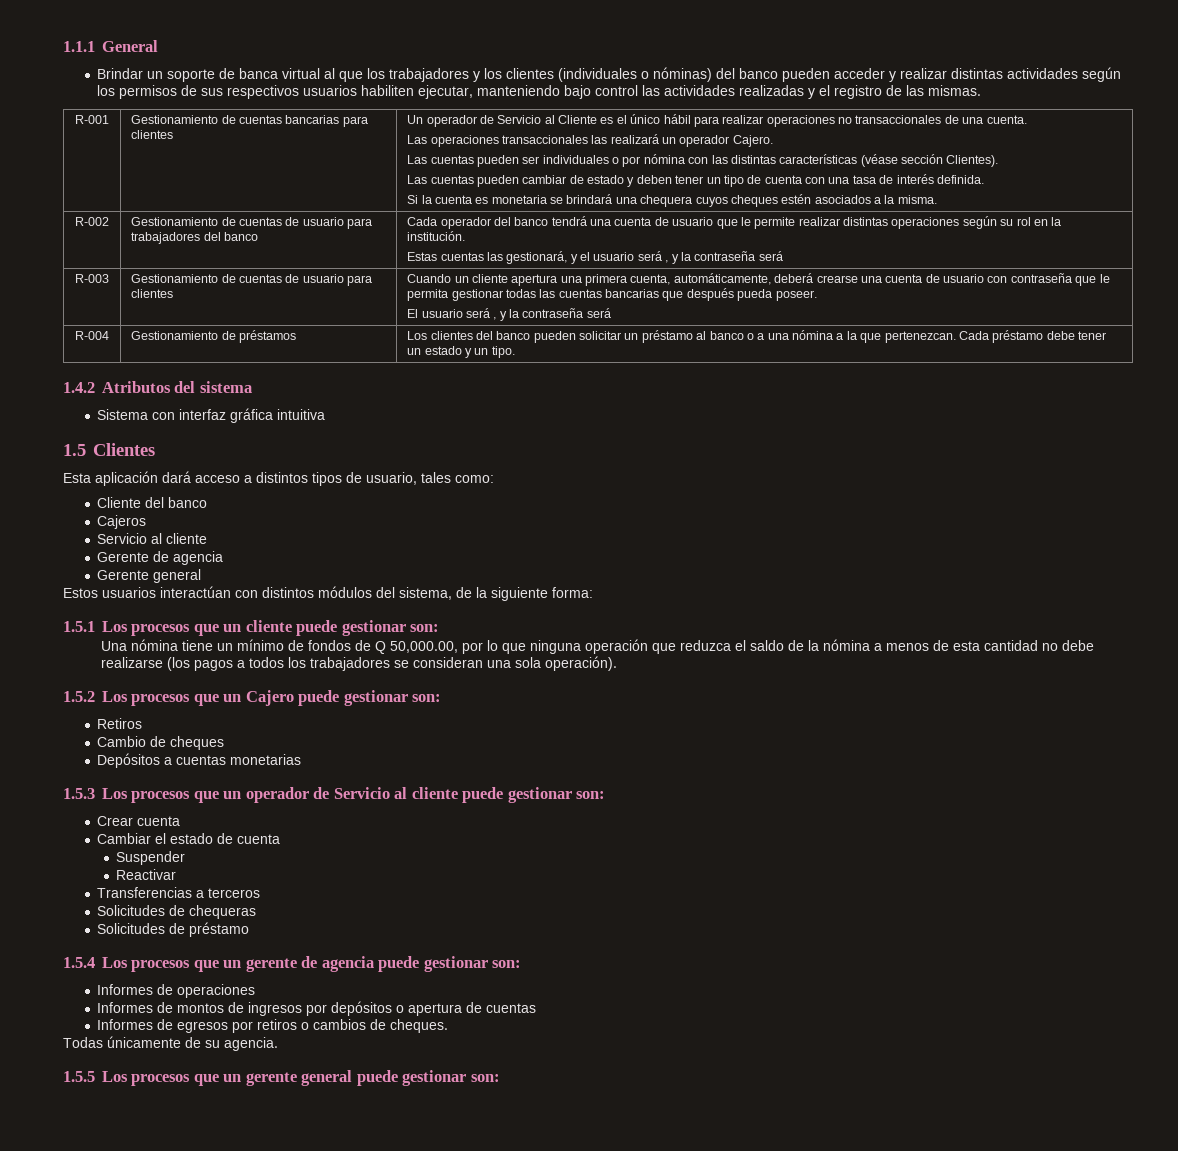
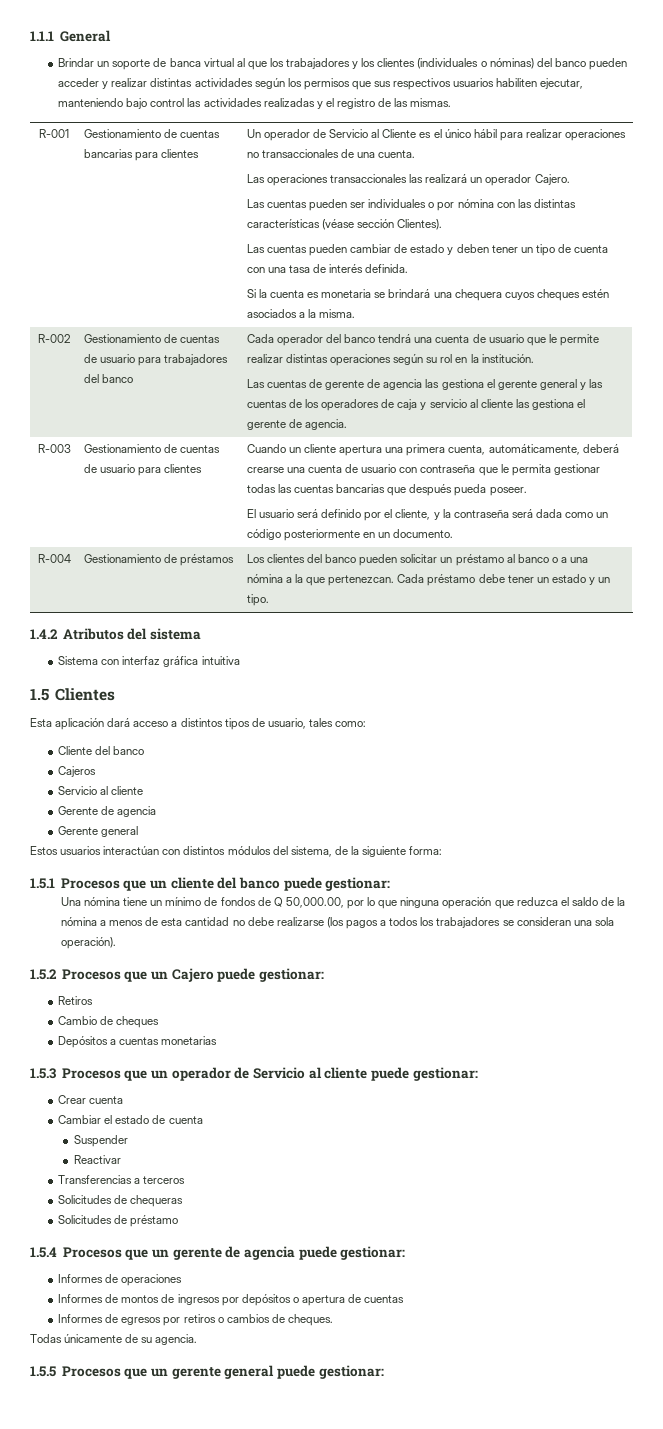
[181,85,198,96] de -> [351,81,371,90] que
[407,251,783,264] Estas cuentas las gestionará, y el usuario será , y la contraseña será -> [246,379,604,390] [246,399,586,411] [246,419,348,430] Las cuentas de gerente de agencia las gestiona el gerente general y las cuentas de los operadores de caja y servicio al cliente las gestiona el gerente de agencia.
[493,308,611,321] , y la contraseña será -> [321,509,609,521] [246,529,454,541] definido por el cliente, y la contraseña será dada como un código posteriormente en un documento.
[102,621,191,636] Los procesos -> [60,878,120,889] Procesos
[296,620,440,636] puede gestionar son: -> [217,877,391,891] del banco puede gestionar:
[102,691,191,706] Los procesos -> [61,969,121,980] Procesos
[343,690,442,706] gestionar son: -> [258,968,324,982] gestionar:
[102,788,191,803] Los procesos -> [61,1068,121,1079] Procesos
[507,787,606,803] gestionar son: -> [412,1067,478,1081] gestionar:
[102,957,191,972] Los procesos -> [62,1247,122,1258] Procesos
[423,956,522,972] gestionar son: -> [340,1246,406,1260] gestionar:
[102,1071,191,1086] Los procesos -> [61,1366,121,1377] Procesos
[402,1070,500,1086] gestionar son: -> [318,1365,384,1379] gestionar:

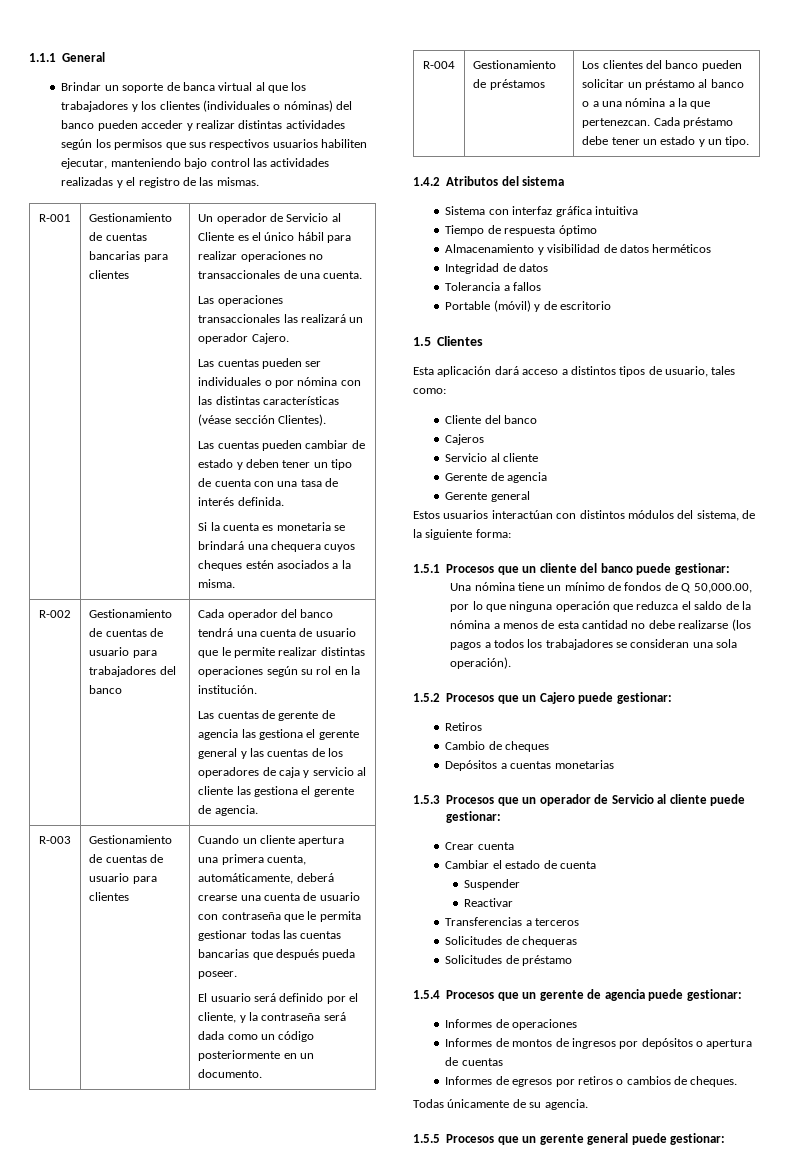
(240, 660) none -> [445,225,597,236] [445,244,712,255] [445,263,549,274] [445,282,542,291] [445,300,611,312] // Tiempo de respuesta óptimo // Almacenamiento y visibilidad de datos herméticos // Integridad de datos // Tolerancia a fallos // Portable (móvil) y de escritorio

